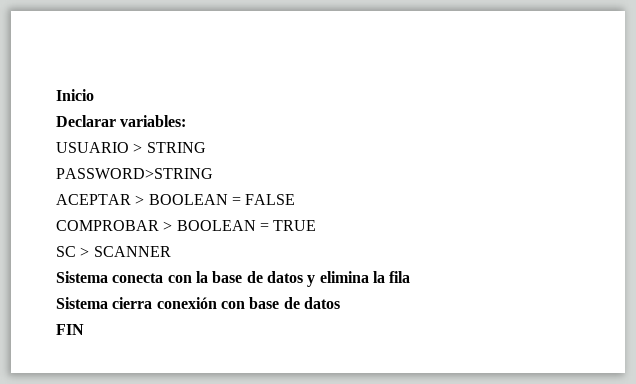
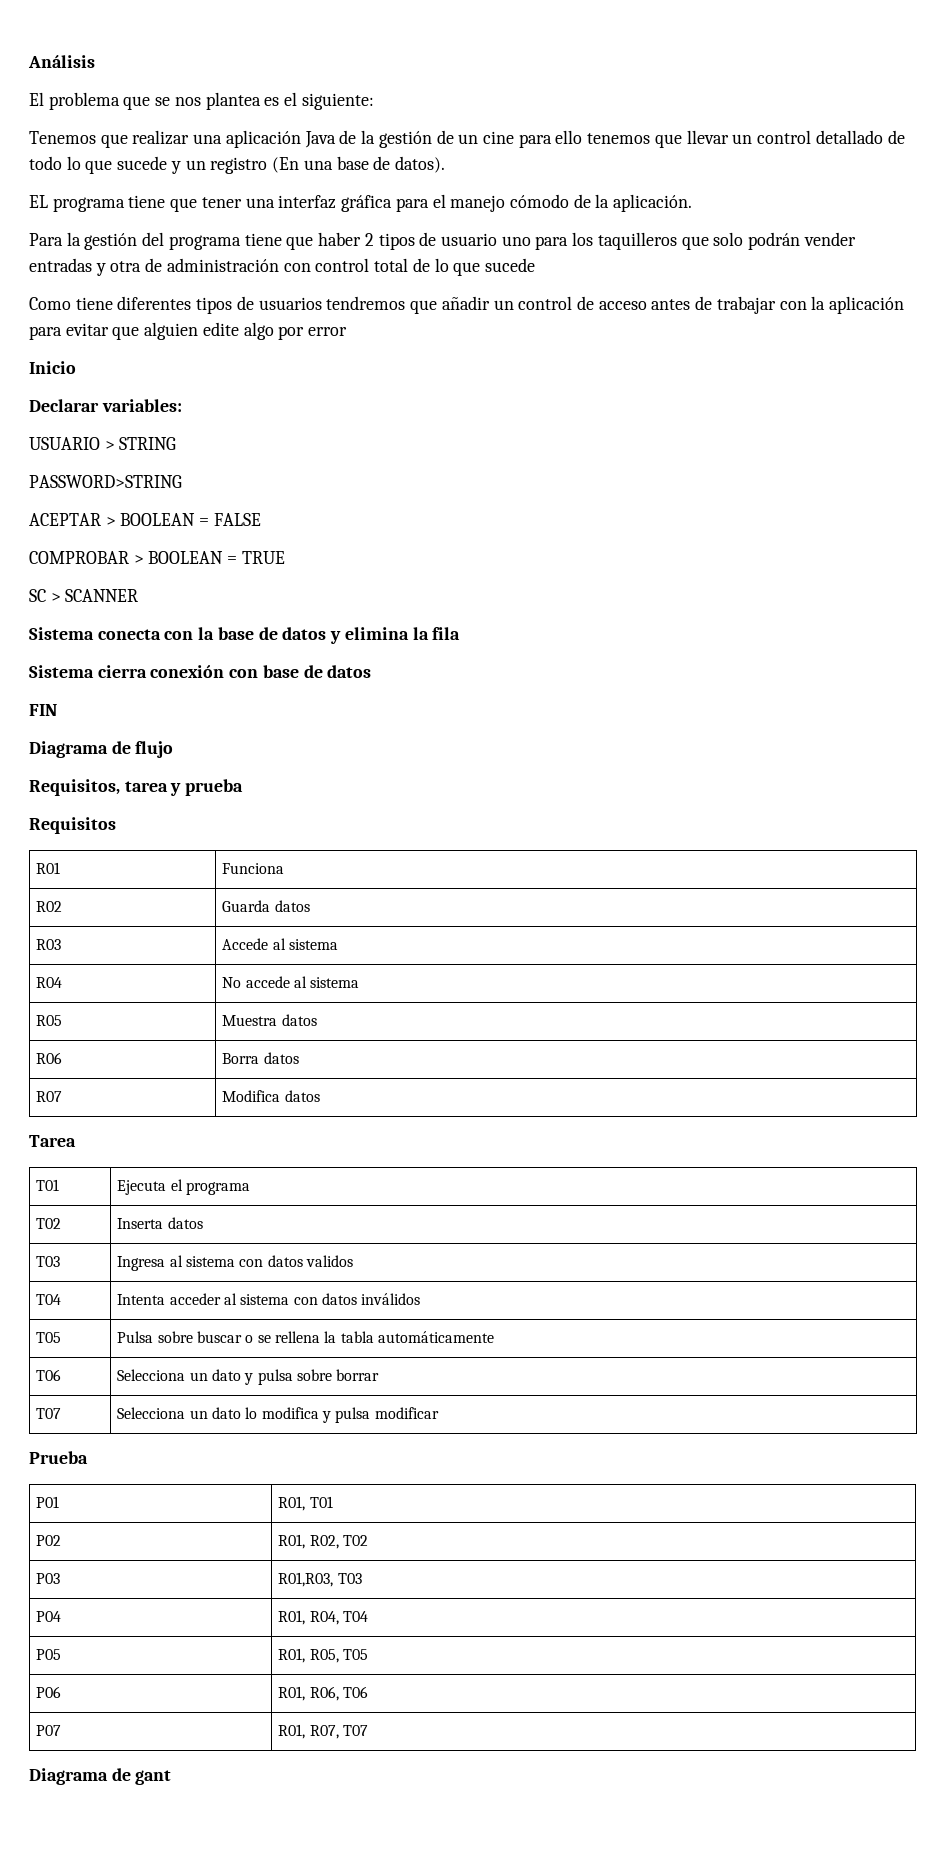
(56, 95) none -> [28,55,95,68] [29,92,374,110] [29,130,905,148] [29,156,445,174] [29,194,693,212] [29,232,856,250] [29,258,535,276] [29,296,905,314] [29,322,348,340] Análisis // El problema que se nos plantea es el siguiente: // Tenemos que realizar una aplicación Java de la gestión de un cine para ello tenemos que llevar un control detallado de todo lo que sucede y un registro (En una base de datos). // EL programa tiene que tener una interfaz gráfica para el manejo cómodo de la aplicación. // Para la gestión del programa tiene que haber 2 tipos de usuario uno para los taquilleros que solo podrán vender entradas y otra de administración con control total de lo que sucede // Como tiene diferentes tipos de usuarios tendremos que añadir un control de acceso antes de trabajar con la aplicación para evitar que alguien edite algo por error //
(84, 329) none -> [29,741,174,758] [29,779,244,796] [29,817,116,834] [36,862,61,874] [222,863,285,874] [36,901,63,912] [222,900,310,912] [36,939,62,950] [222,938,338,950] [36,977,63,988] [222,976,360,988] [36,1015,63,1026] [222,1014,317,1026] [36,1052,63,1064] [222,1052,299,1064] [36,1091,63,1102] [222,1090,320,1102] [29,1135,76,1147] [36,1179,60,1191] [117,1179,250,1195] [36,1218,62,1229] [117,1217,203,1229] [36,1256,61,1267] [117,1255,353,1271] [36,1294,62,1305] [117,1293,421,1305] [36,1332,62,1343] [117,1331,494,1343] [36,1369,62,1381] [117,1369,380,1385] [36,1408,62,1419] [117,1407,439,1423] [29,1451,88,1464] [36,1496,60,1508] [278,1496,333,1511] [36,1535,62,1546] [278,1534,368,1549] [36,1573,61,1584] [278,1572,362,1587] [36,1611,62,1622] [278,1610,368,1625] [36,1649,62,1660] [278,1648,368,1663] [36,1686,62,1698] [278,1686,368,1701] [36,1725,62,1736] [278,1724,368,1739] [29,1768,172,1785] // Diagrama de flujo // Requisitos, tarea y prueba // Requisitos // R01 | Funciona // R02 | Guarda datos // R03 | Accede al sistema // R04 | No accede al sistema // R05 | Muestra datos // R06 | Borra datos // R07 | Modifica datos // Tarea // T01 | Ejecuta el programa // T02 | Inserta datos // T03 | Ingresa al sistema con datos validos // T04 | Intenta acceder al sistema con datos inválidos // T05 | Pulsa sobre buscar o se rellena la tabla automáticamente // T06 | Selecciona un dato y pulsa sobre borrar // T07 | Selecciona un dato lo modifica y pulsa modificar // Prueba // P01 | R01, T01 // P02 | R01, R02, T02 // P03 | R01,R03, T03 // P04 | R01, R04, T04 // P05 | R01, R05, T05 // P06 | R01, R06, T06 // P07 | R01, R07, T07 // Diagrama de gant

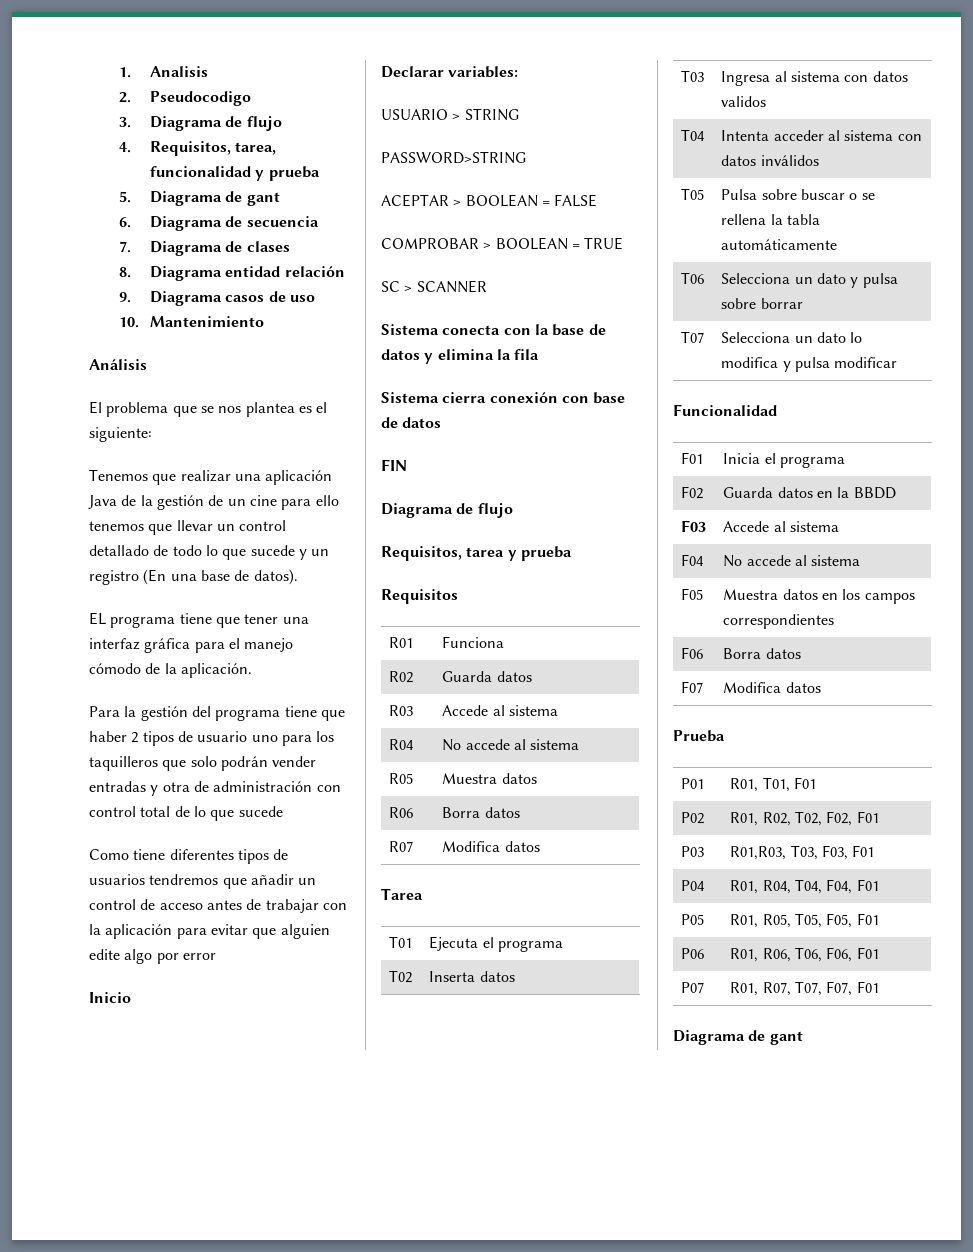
(28, 61) none -> [119,66,208,78] [119,91,251,106] [119,116,282,131] [119,141,277,156] [149,166,320,181] [119,191,280,206] [119,216,319,231] [119,241,290,256] [119,266,345,281] [119,291,315,306] [119,316,264,328] 1. Analisis // 2. Pseudocodigo // 3. Diagrama de flujo // 4. Requisitos, tarea, funcionalidad y prueba // 5. Diagrama de gant // 6. Diagrama de secuencia // 7. Diagrama de clases // 8. Diagrama entidad relación // 9. Diagrama casos de uso // 10. Mantenimiento //
(439, 1413) none -> [673,404,777,416] [681,452,704,464] [723,453,846,468] [681,486,704,499] [723,487,896,499] [681,520,707,532] [723,521,840,532] [681,554,705,566] [723,555,861,567] [681,588,704,600] [723,589,915,604] [723,614,835,629] [681,647,704,659] [723,648,801,659] [681,681,704,693] [723,682,821,693] // Funcionalidad // F01 | Inicia el programa // F02 | Guarda datos en la BBDD // F03 | Accede al sistema // F04 | No accede al sistema // F05 | Muestra datos en los campos correspondientes // F06 | Borra datos // F07 | Modifica datos
[309,1496,333,1508] T01 -> [762,777,817,792] T01, F01
[342,1535,368,1546] T02 -> [795,811,879,826] T02, F02, F01
[337,1573,362,1584] T03 -> [790,845,875,860] T03, F03, F01
[342,1611,368,1622] T04 -> [795,879,879,894] T04, F04, F01
[342,1649,368,1660] T05 -> [795,913,879,928] T05, F05, F01
[342,1686,368,1698] T06 -> [795,947,879,962] T06, F06, F01
[342,1725,368,1736] T07 -> [795,981,879,996] T07, F07, F01

